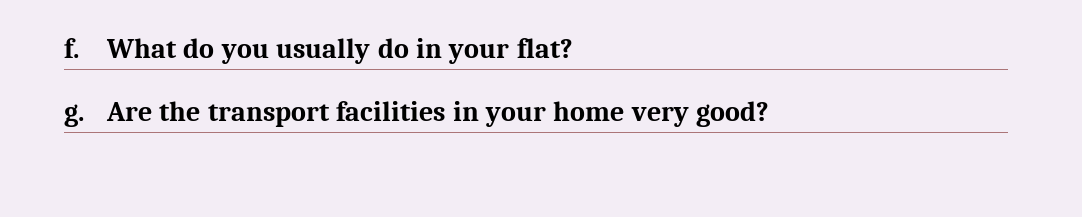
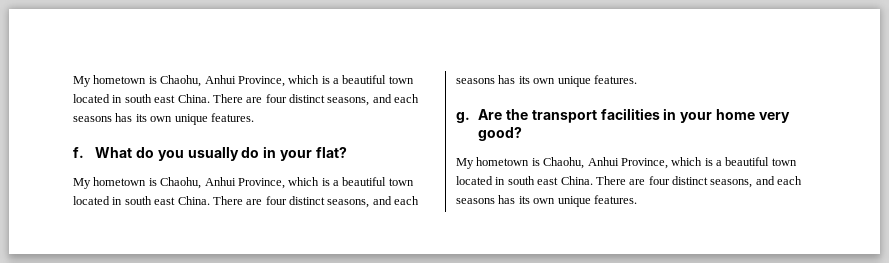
(64, 48) none -> [73,75,414,87] [73,94,420,106] [73,113,254,125] My hometown is Chaohu, Anhui Province, which is a beautiful town located in south east China. There are four distinct seasons, and each seasons has its own unique features. //
(573, 48) none -> [73,177,414,189] [73,196,420,208] [456,75,637,87] // My hometown is Chaohu, Anhui Province, which is a beautiful town located in south east China. There are four distinct seasons, and each seasons has its own unique features.
(770, 114) none -> [456,157,797,169] [456,176,803,188] [456,195,637,207] // My hometown is Chaohu, Anhui Province, which is a beautiful town located in south east China. There are four distinct seasons, and each seasons has its own unique features.

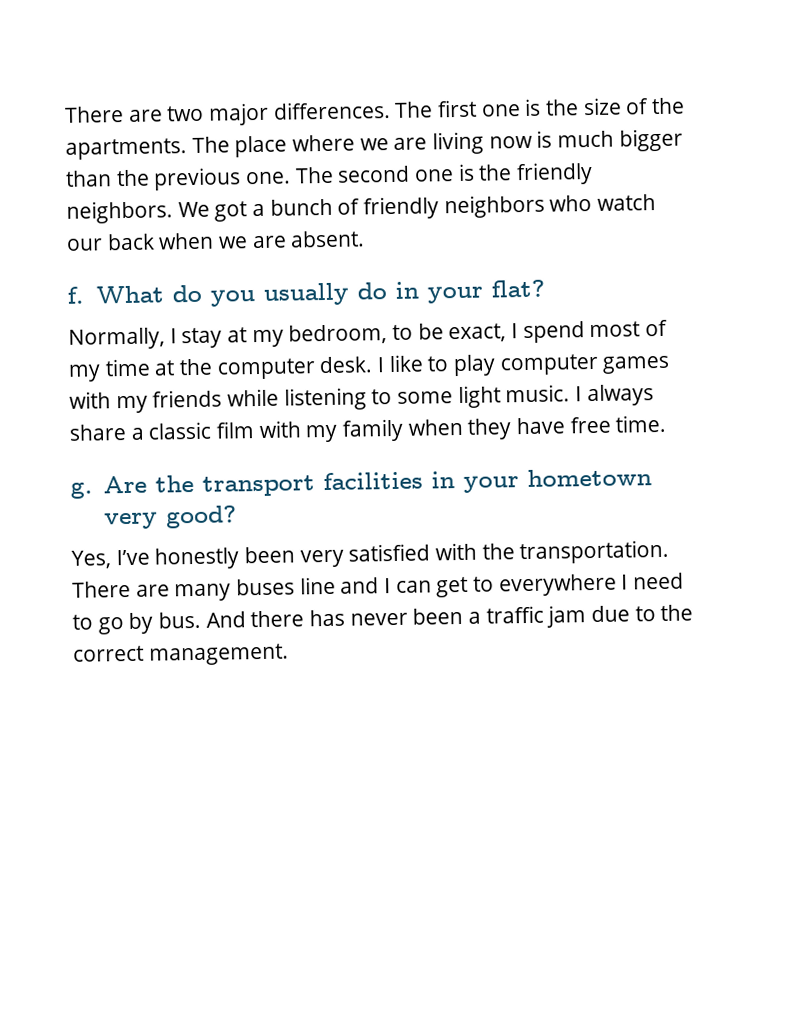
[73,75,414,87] [73,94,420,106] [73,113,254,125] My hometown is Chaohu, Anhui Province, which is a beautiful town located in south east China. There are four distinct seasons, and each seasons has its own unique features. -> [64,97,686,126] [65,128,683,160] [65,161,594,191] [66,194,657,224] [66,230,366,251] There are two major differences. The first one is the size of the apartments. The place where we are living now is much bigger than the previous one. The second one is the friendly neighbors. We got a bunch of friendly neighbors who watch our back when we are absent.
[73,177,414,189] [73,196,420,208] [456,75,637,87] My hometown is Chaohu, Anhui Province, which is a beautiful town located in south east China. There are four distinct seasons, and each seasons has its own unique features. -> [68,319,669,350] [68,353,671,382] [69,384,654,414] [69,414,667,443] Normally, I stay at my bedroom, to be exact, I spend most of my time at the computer desk. I like to play computer games with my friends while listening to some light music. I always share a classic film with my family when they have free time.
[716,109,756,120] home -> [526,468,652,487] hometown
[456,157,797,169] [456,176,803,188] [456,195,637,207] My hometown is Chaohu, Anhui Province, which is a beautiful town located in south east China. There are four distinct seasons, and each seasons has its own unique features. -> [71,539,670,570] [72,572,685,602] [72,604,694,635] [73,643,289,666] Yes, I’ve honestly been very satisfied with the transportation. There are many buses line and I can get to everywhere I need to go by bus. And there has never been a traffic jam due to the correct management.

